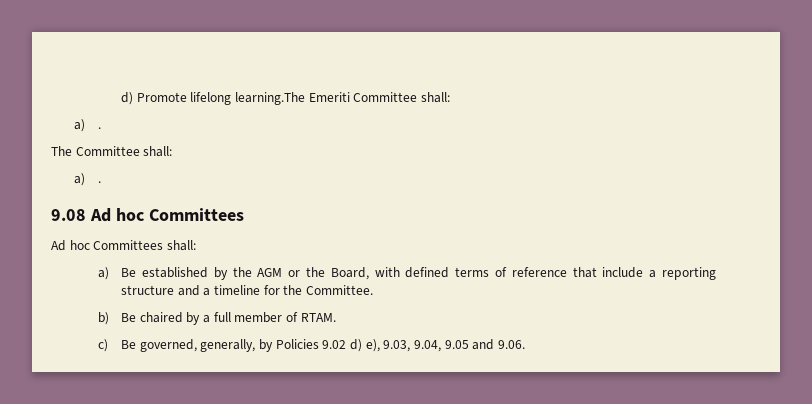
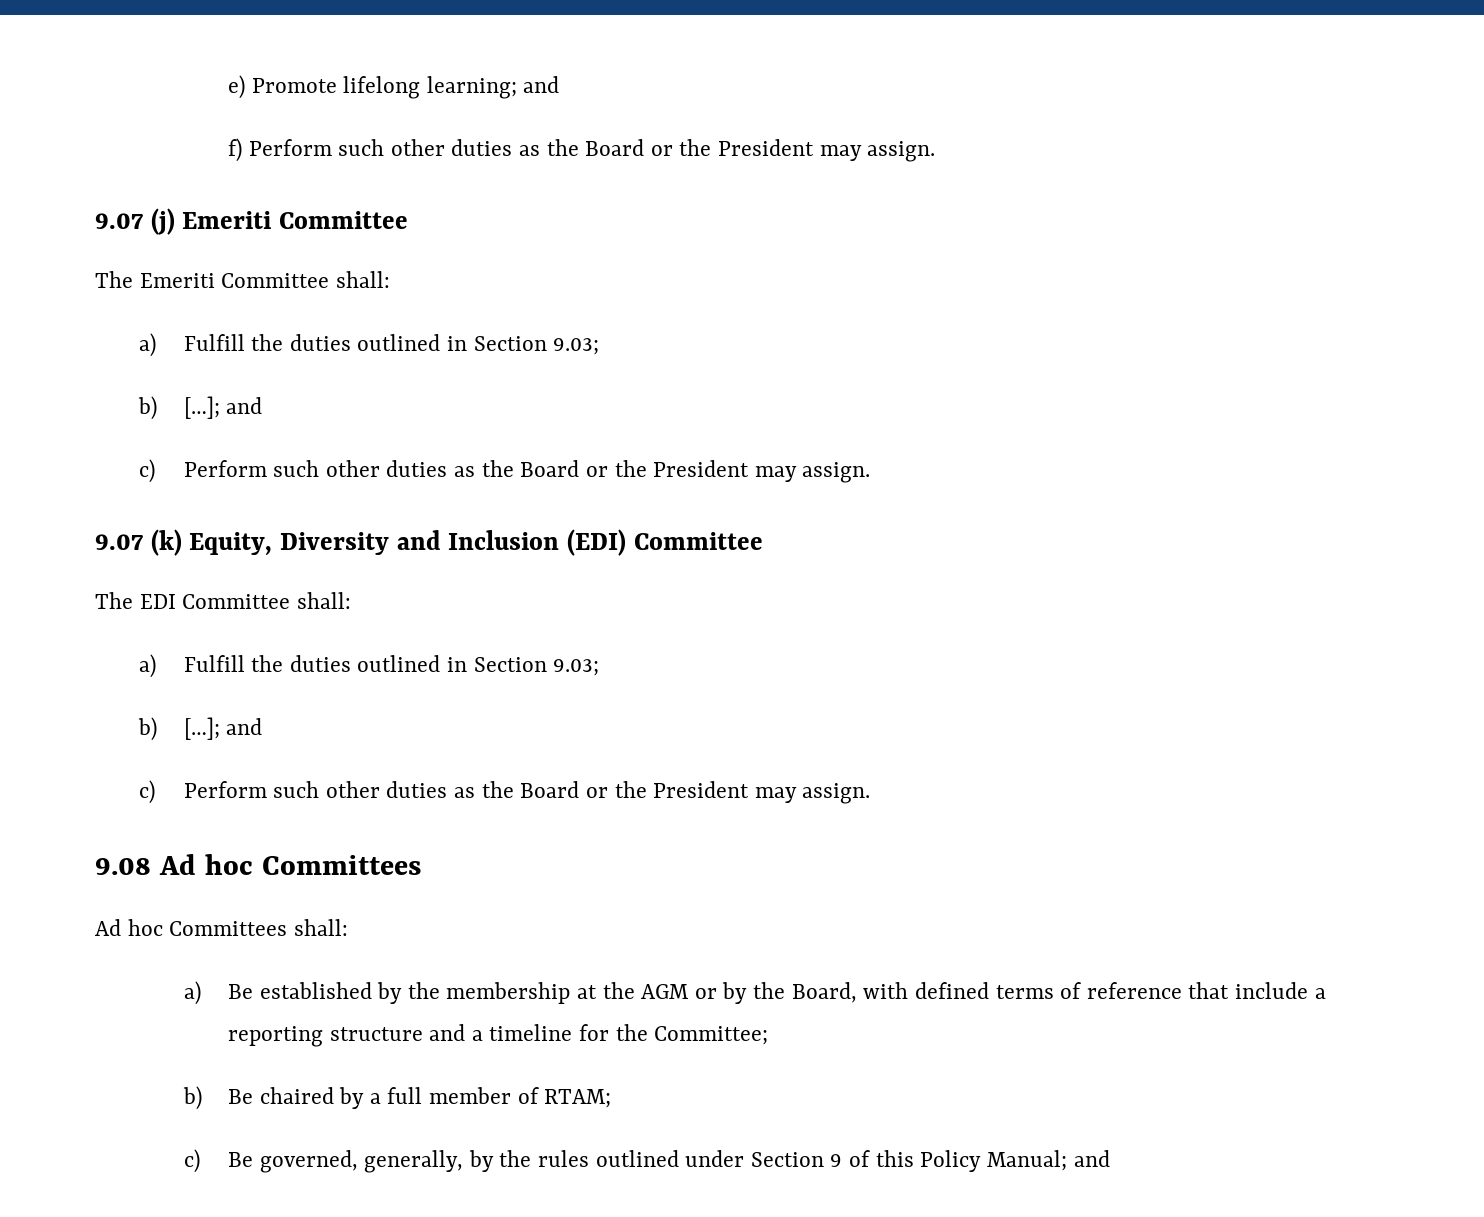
[121,92,134,105] d) -> [227,75,245,99] e)
[235,92,450,105] [74,119,101,132] [51,146,173,157] [74,173,101,186] learning.The Emeriti Committee shall: // a) . // The Committee shall: // a) . -> [426,76,560,99] [227,138,936,162] [95,208,409,235] [95,271,390,288] [139,333,600,357] [138,396,263,420] [139,459,871,483] [95,529,763,556] [95,592,351,609] [139,654,600,678] [138,717,263,741] [139,780,871,804] learning; and // f) Perform such other duties as the Board or the President may assign. // 9.07 (j) Emeriti Committee // The Emeriti Committee shall: // a) Fulfill the duties outlined in Section 9.03; // b) […]; and // c) Perform such other duties as the Board or the President may assign. // 9.07 (k) Equity, Diversity and Inclusion (EDI) Committee // The EDI Committee shall: // a) Fulfill the duties outlined in Section 9.03; // b) […]; and // c) Perform such other duties as the Board or the President may assign.
(252, 272) none -> [446,982,635,1004] membership at the
(301, 273) none -> [722,982,748,1004] by
[305,285,373,295] Committee. -> [654,1026,769,1045] Committee;
[300,313,336,322] RTAM. -> [544,1089,612,1108] RTAM;
[275,339,525,352] Policies 9.02 d) e), 9.03, 9.04, 9.05 and 9.06. -> [499,1150,1110,1172] the rules outlined under Section 9 of this Policy Manual; and

